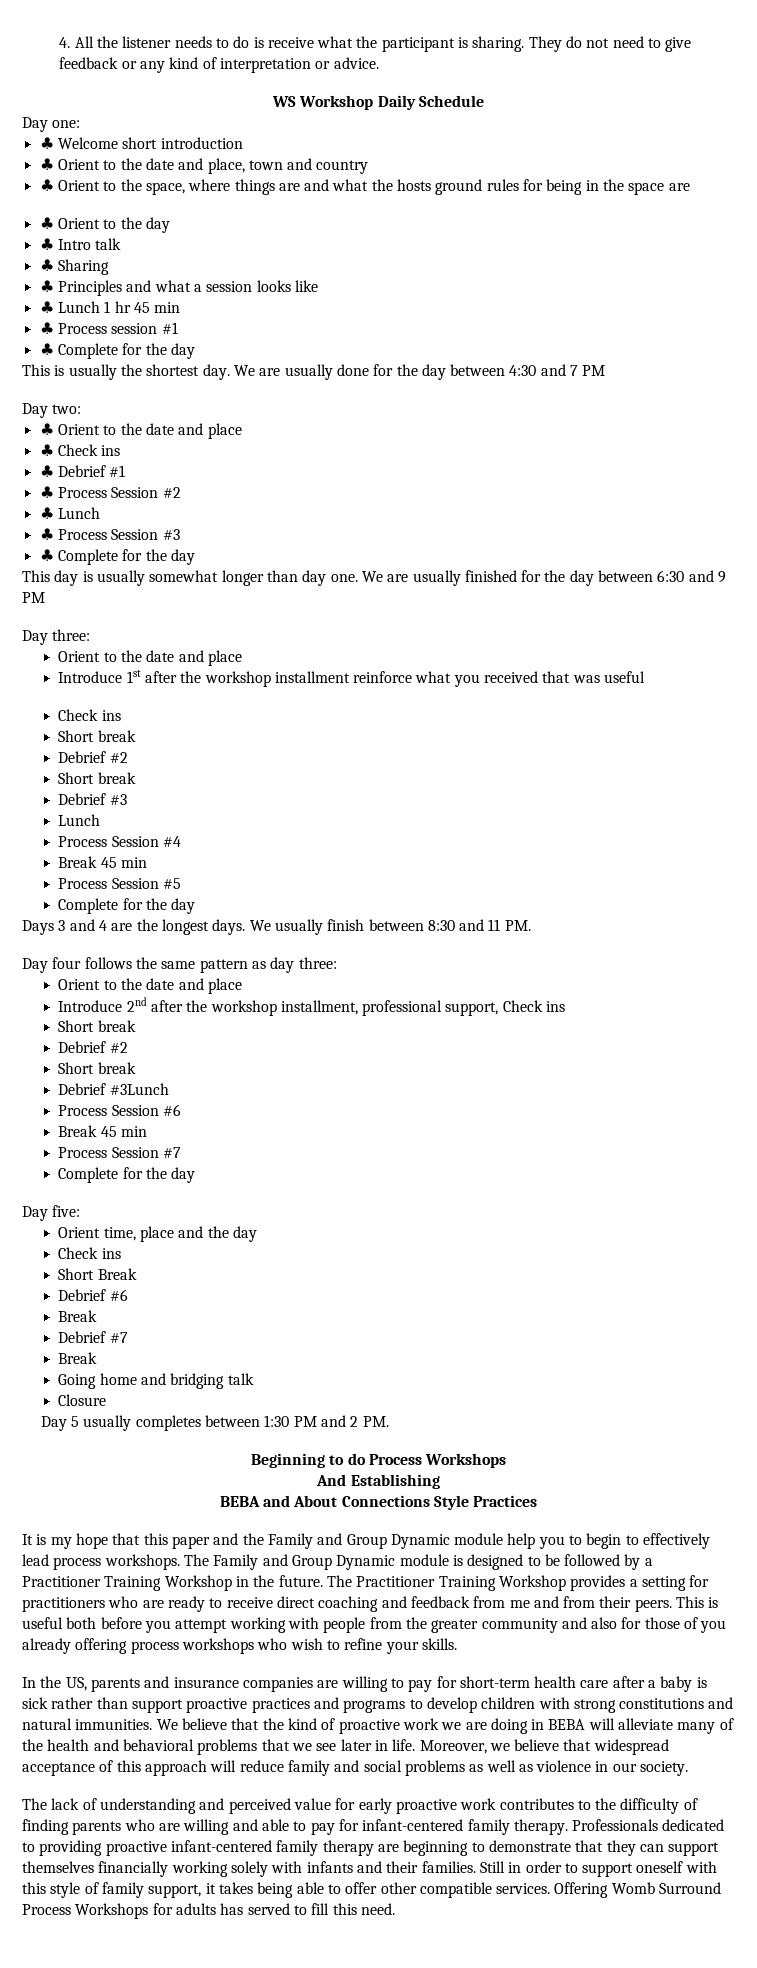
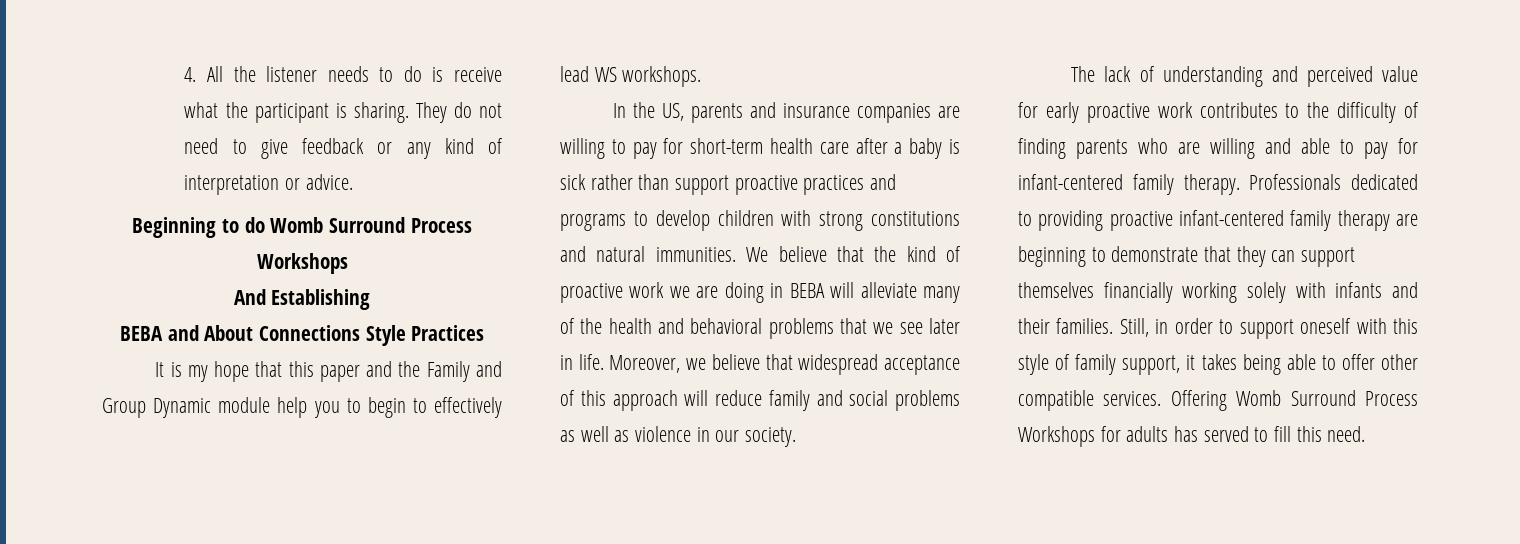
[272,95,484,110] [22,117,81,132] [39,137,243,149] [39,158,369,174] [39,179,690,195] [39,217,170,233] [39,238,122,250] [39,259,109,275] [39,280,318,296] [39,301,181,313] [39,322,178,334] [39,343,195,359] [22,364,606,380] [22,403,82,418] [39,423,242,439] [39,444,121,456] [39,465,126,477] [39,486,181,498] [39,507,100,519] [39,528,180,540] [39,549,195,565] [22,570,727,586] [22,592,45,603] [22,629,91,645] [58,650,242,666] [58,670,646,687] [58,709,121,721] [58,730,136,742] [58,751,128,763] [58,772,136,784] [58,793,127,805] [58,814,101,826] [58,836,181,847] [58,856,147,868] [58,878,181,889] [58,898,196,914] [22,919,531,935] [22,957,337,973] [58,978,242,994] [58,997,566,1016] [58,1020,136,1032] [58,1041,128,1053] [58,1062,136,1074] [58,1083,169,1095] [58,1104,181,1116] [58,1125,147,1137] [58,1147,181,1158] [58,1167,196,1183] [22,1205,81,1221] [58,1226,257,1242] [58,1247,121,1259] [58,1268,137,1280] [58,1289,128,1301] [58,1310,98,1322] [58,1331,128,1343] [58,1352,98,1364] [58,1373,254,1389] [58,1394,107,1406] [40,1415,389,1431] // WS Workshop Daily Schedule // Day one: // ♣ Welcome short introduction // ♣ Orient to the date and place, town and country // ♣ Orient to the space, where things are and what the hosts ground rules for being in the space are // ♣ Orient to the day // ♣ Intro talk // ♣ Sharing // ♣ Principles and what a session looks like // ♣ Lunch 1 hr 45 min // ♣ Process session #1 // ♣ Complete for the day // This is usually the shortest day. We are usually done for the day between 4:30 and 7 PM // Day two: // ♣ Orient to the date and place // ♣ Check ins // ♣ Debrief #1 // ♣ Process Session #2 // ♣ Lunch // ♣ Process Session #3 // ♣ Complete for the day // This day is usually somewhat longer than day one. We are usually finished for the day between 6:30 and 9 PM // Day three: // Orient to the date and place // Introduce 1st after the workshop installment reinforce what you received that was useful // Check ins // Short break // Debrief #2 // Short break // Debrief #3 // Lunch // Process Session #4 // Break 45 min // Process Session #5 // Complete for the day // Days 3 and 4 are the longest days. We usually finish between 8:30 and 11 PM. // Day four follows the same pattern as day three: // Orient to the date and place // Introduce 2nd after the workshop installment, professional support, Check ins // Short break // Debrief #2 // Short break // Debrief #3Lunch // Process Session #6 // Break 45 min // Process Session #7 // Complete for the day // Day five: // Orient time, place and the day // Check ins // Short Break // Debrief #6 // Break // Debrief #7 // Break // Going home and bridging talk // Closure // Day 5 usually completes between 1:30 PM and 2 PM. -> (353, 182) none
(366, 1459) none -> [270,217,406,233] Womb Surround
[53,1557,102,1570] process -> [594,67,617,82] WS
[183,1554,653,1570] [22,1575,710,1591] [22,1596,719,1612] [22,1617,727,1633] [22,1638,457,1654] The Family and Group Dynamic module is designed to be followed by a Practitioner Training Workshop in the future. The Practitioner Training Workshop provides a setting for practitioners who are ready to receive direct coaching and feedback from me and from their peers. This is useful both before you attempt working with people from the greater community and also for those of you already offering process workshops who wish to refine your skills. -> (702, 76) none
[479,1861,505,1873] Still -> [1119,318,1149,337] Still,

